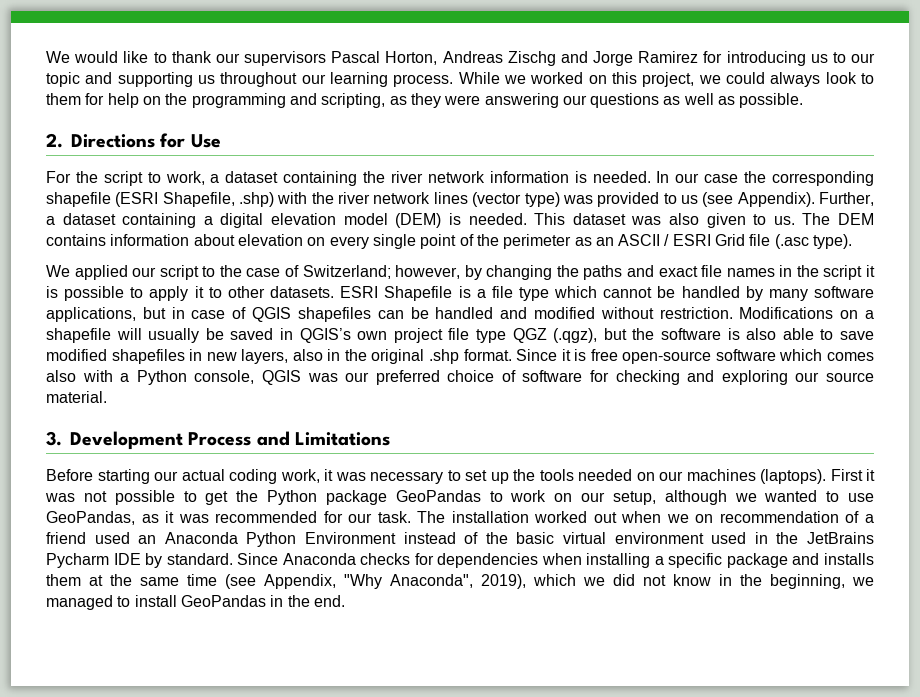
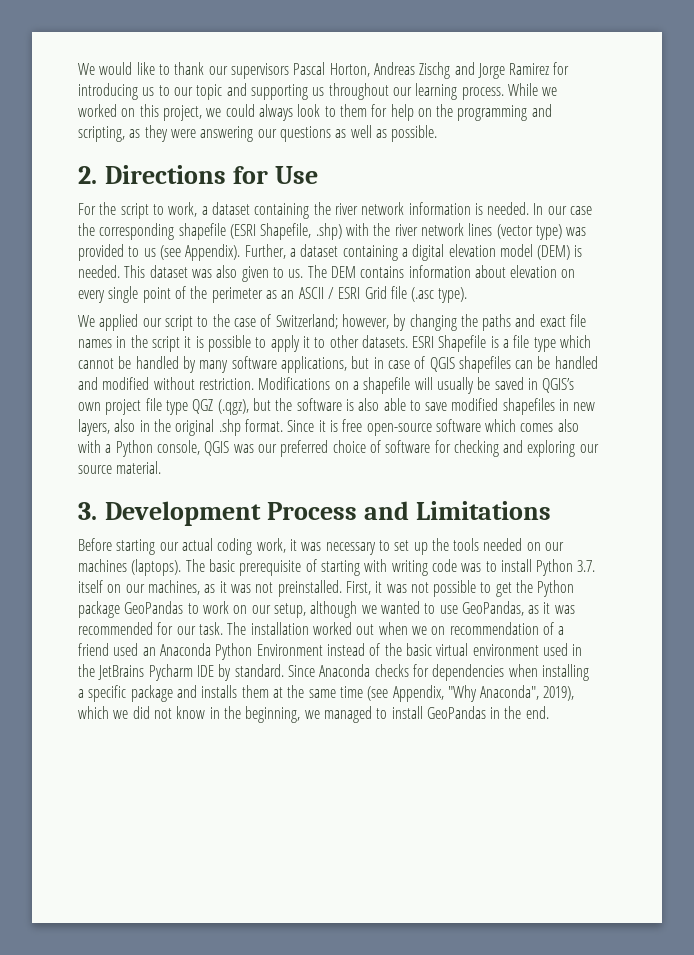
[830,469,863,481] First -> [185,559,596,576] [78,580,371,597] The basic prerequisite of starting with writing code was to install Python 3.7. itself on our machines, as it was not preinstalled. First,

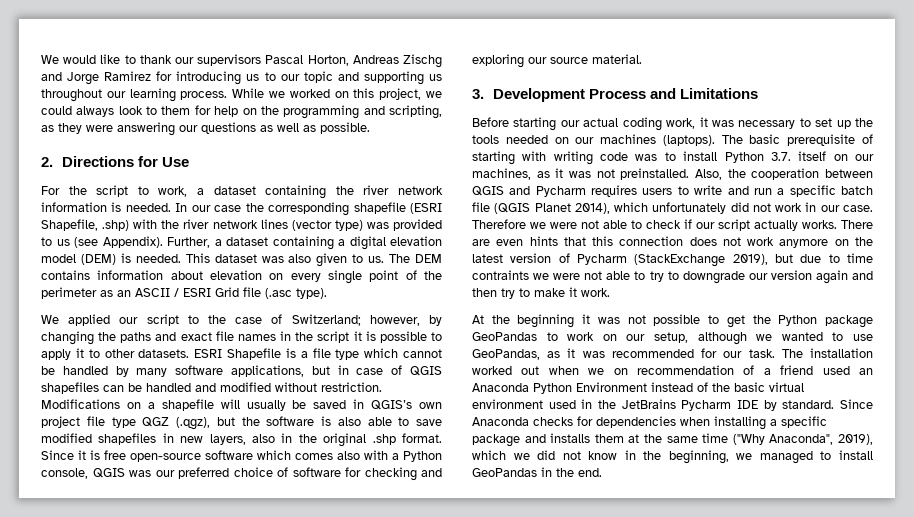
[345,581,371,595] First, -> [695,168,873,180] [472,185,873,197] [472,202,873,214] [472,219,873,231] [472,236,873,248] [472,253,873,267] [472,270,873,284] [472,287,610,299] [472,314,575,328] Also, the cooperation between QGIS and Pycharm requires users to write and run a specific batch file (QGIS Planet 2014), which unfortunately did not work in our case. Therefore we were not able to check if our script actually works. There are even hints that this connection does not work anymore on the latest version of Pycharm (StackExchange 2019), but due to time contraints we were not able to try to downgrade our version again and then try to make it work. // At the beginning
[367,685,477,702] (see Appendix, "Why -> [732,434,765,445] ("Why

